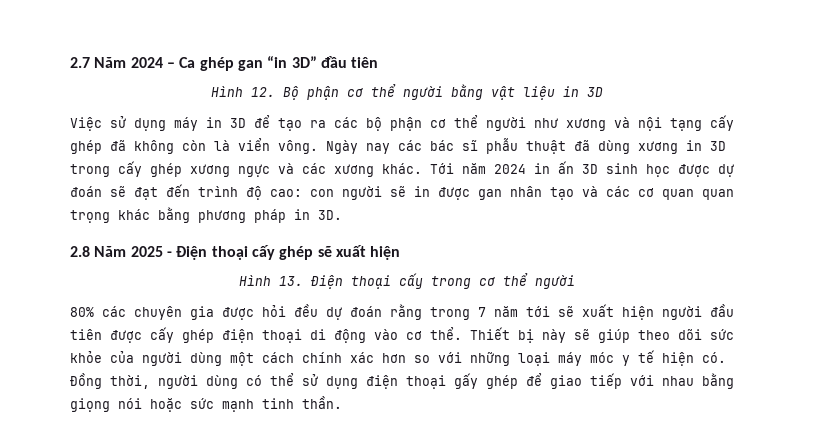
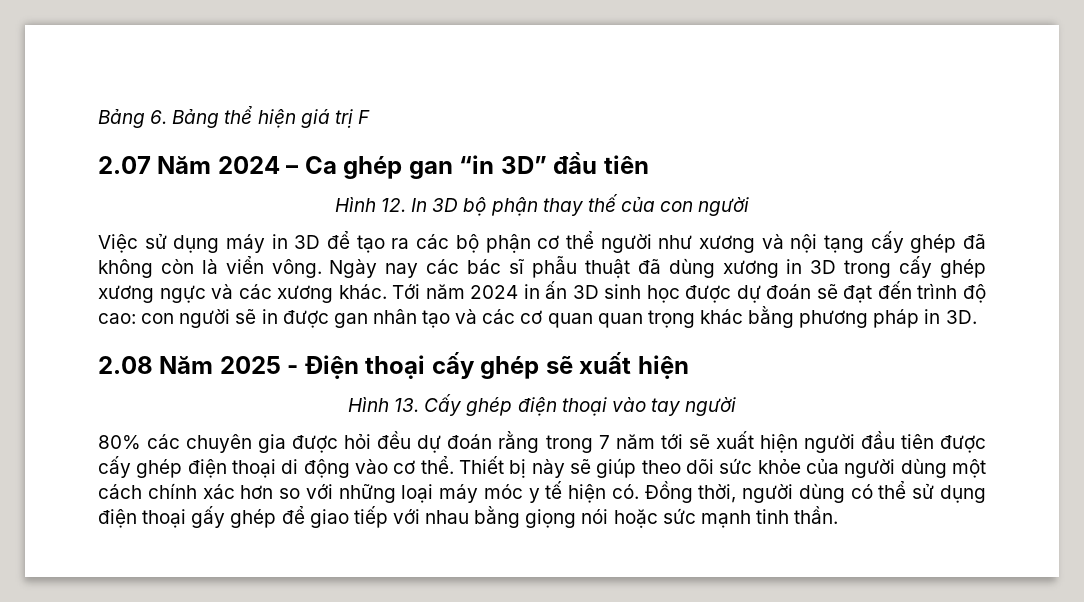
[70,57,90,68] 2.7 -> [98,106,370,128] [98,156,151,174] Bảng 6. Bảng thể hiện giá trị F // 2.07
[282,84,603,100] Bộ phận cơ thể người bằng vật liệu in 3D -> [411,194,750,216] In 3D bộ phận thay thế của con người
[70,246,90,257] 2.8 -> [98,356,153,374] 2.08
[310,273,528,289] Điện thoại cấy trong cơ thể -> [424,394,681,416] Cấy ghép điện thoại vào tay

